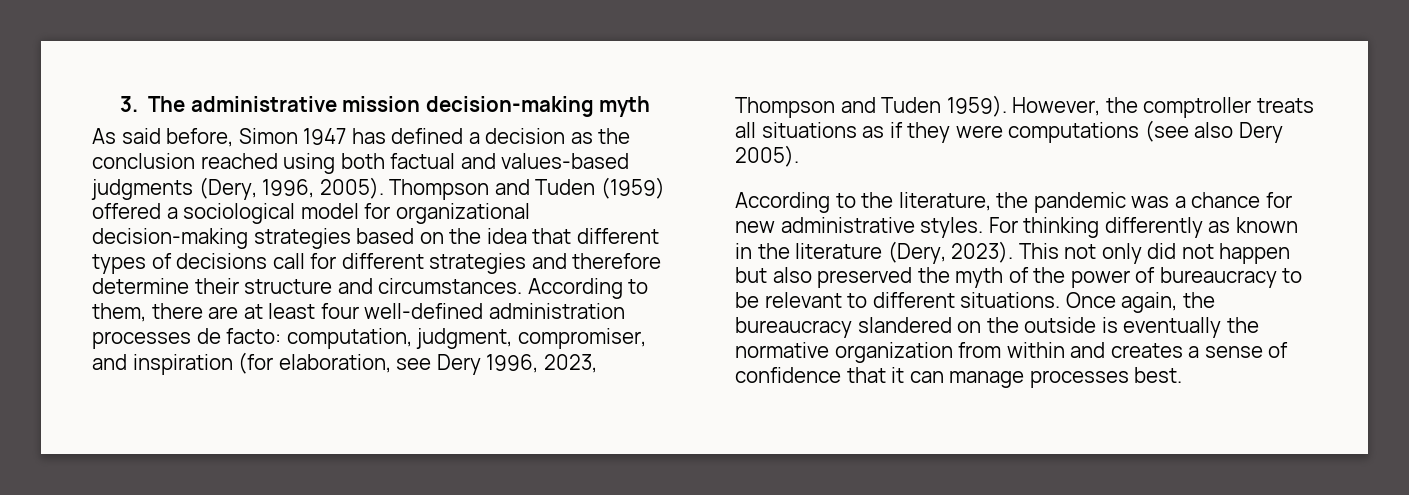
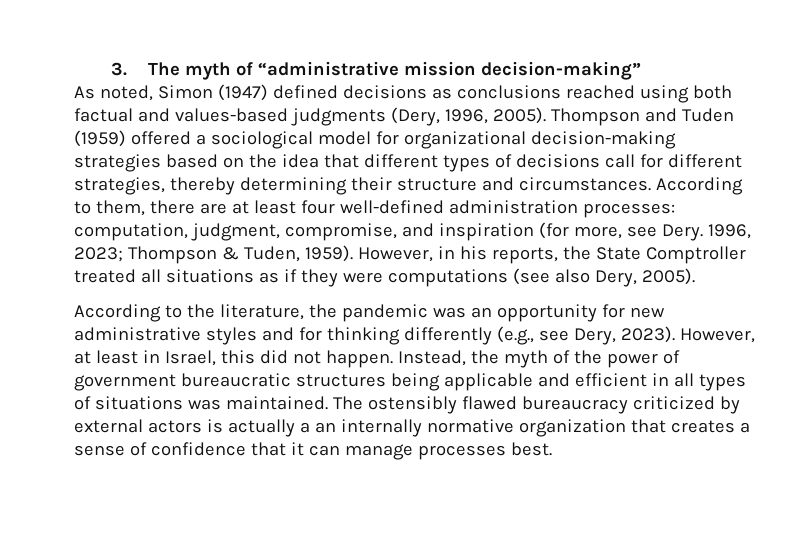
[190,96,651,117] [92,128,631,147] [92,153,195,169] administrative mission decision-making myth // As said before, Simon 1947 has defined a decision as the conclusion -> [184,61,641,80] [74,84,561,101] myth of “administrative mission decision-making” // As noted, Simon (1947) defined decisions as conclusions
[429,253,662,274] [92,278,189,294] strategies and therefore determine -> [74,177,347,195] strategies, thereby determining
[92,328,282,349] processes de facto: -> [582,203,675,218] processes:
[517,328,646,349] compromiser, -> [284,223,397,241] compromise,
[278,354,597,375] [735,95,1314,118] elaboration, see Dery 1996, 2023, Thompson and Tuden 1959). However, the comptroller treats -> [573,224,751,241] [74,245,746,264] [74,269,136,283] more, see Dery. 1996, 2023; Thompson & Tuden, 1959). However, in his reports, the State Comptroller treated
[1238,122,1283,143] Dery -> [594,270,637,287] Dery,
[1174,192,1261,208] a chance -> [470,304,597,322] an opportunity
[920,217,1298,238] [735,241,1291,264] [735,267,913,288] styles. For thinking differently as known in the literature (Dery, 2023). This not only did not happen but also preserved -> [205,326,755,345] [74,350,466,368] styles and for thinking differently (e.g., see Dery, 2023). However, at least in Israel, this did not happen. Instead,
[1159,267,1303,288] [735,292,1215,313] [735,317,1259,338] [735,342,1106,363] bureaucracy to be relevant to different situations. Once again, the bureaucracy slandered on the outside is eventually the normative organization from within and -> [74,373,746,391] [74,396,740,414] [74,419,666,437] government bureaucratic structures being applicable and efficient in all types of situations was maintained. The ostensibly flawed bureaucracy criticized by external actors is actually a an internally normative organization that

